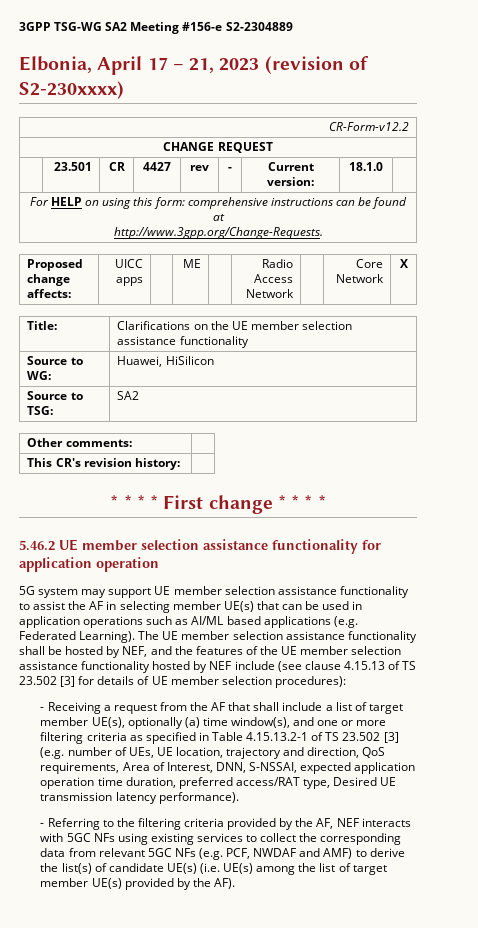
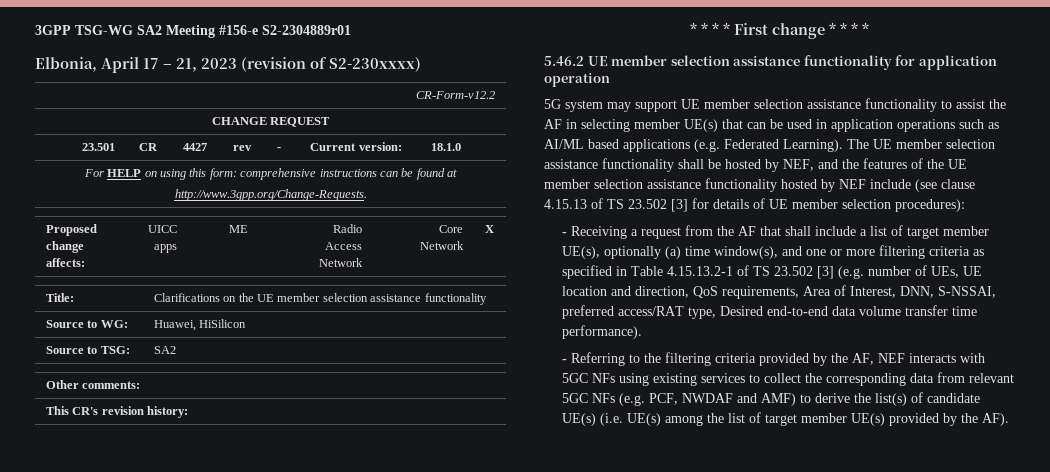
[225,22,293,31] S2-2304889 -> [262,25,351,35] S2-2304889r01
[176,747,282,759] location, trajectory -> [562,286,608,296] location
[300,762,416,774] [40,777,397,789] [40,792,157,804] expected application operation time duration, preferred access/RAT type, Desired UE transmission latency -> [562,305,978,319] preferred access/RAT type, Desired end-to-end data volume transfer time

